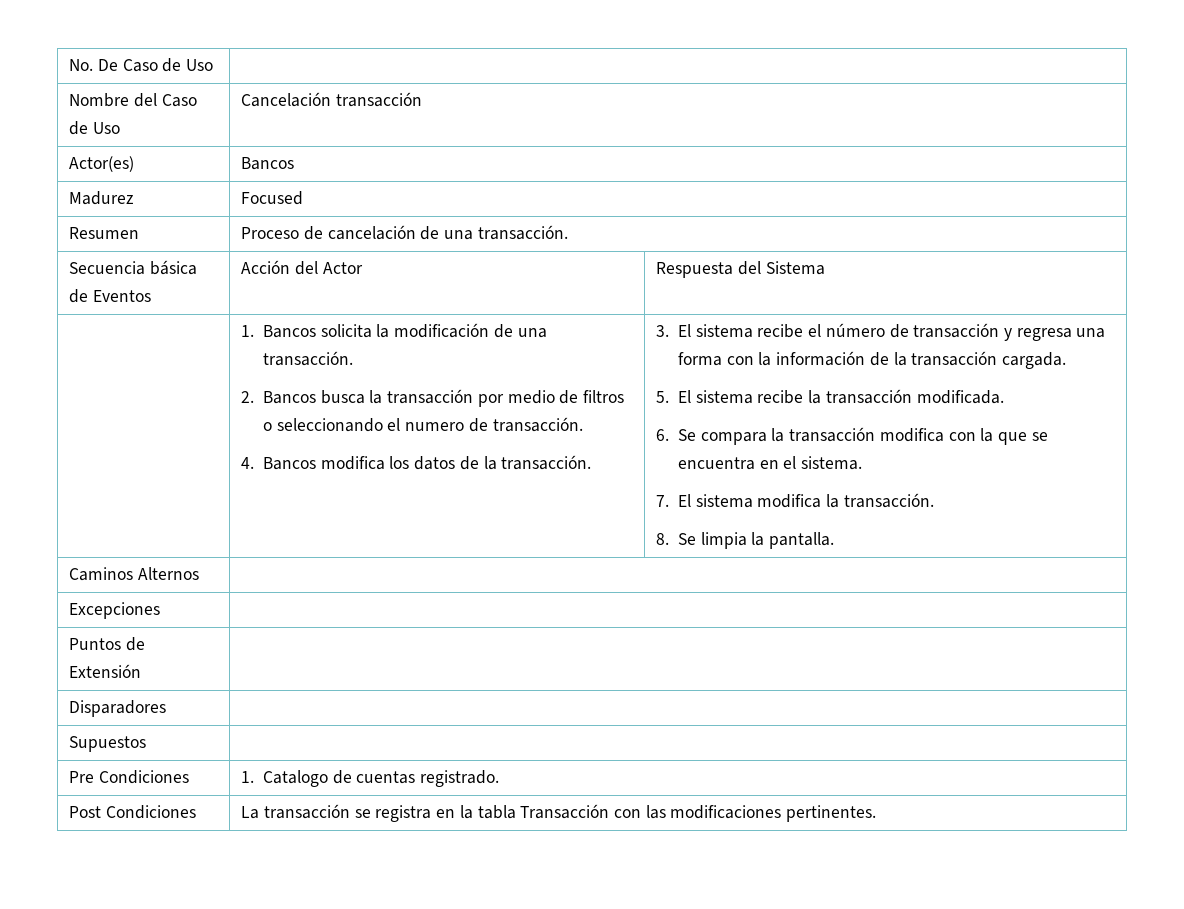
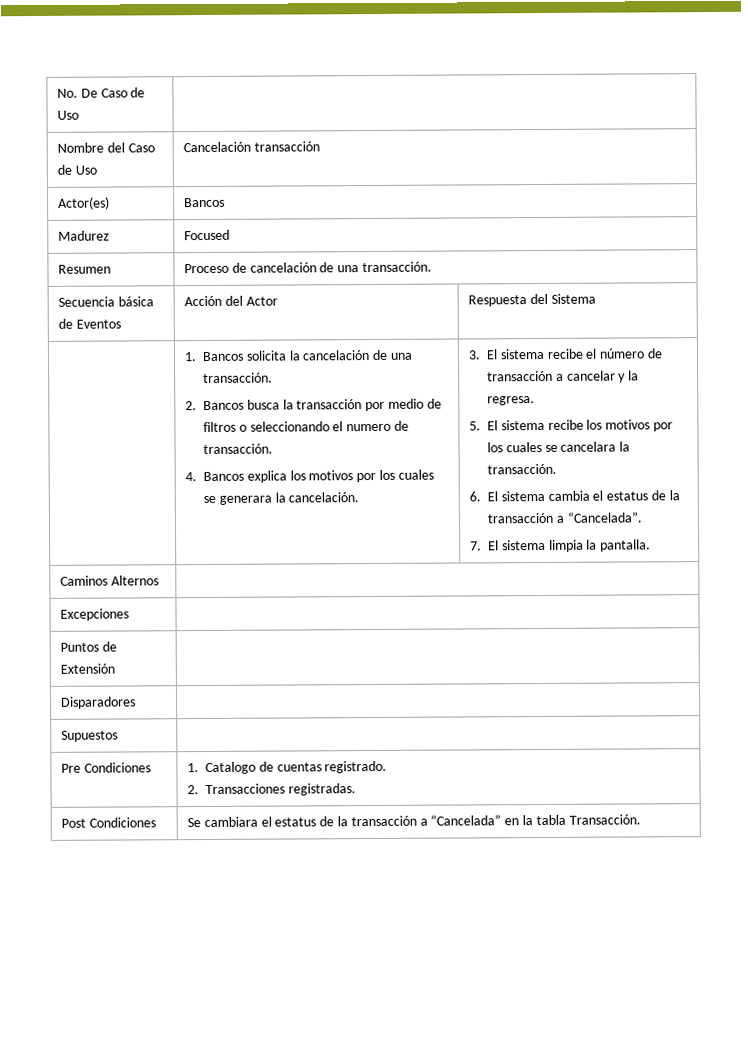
[394,323,490,338] modificación -> [302,350,371,361] cancelación
[320,455,592,470] modifica los datos de la transacción. -> [246,469,434,483] [203,492,360,505] explica los motivos por los cuales se generara la cancelación.
[1004,328,1106,341] [677,351,1067,369] [656,389,1004,404] [656,427,1048,445] [677,456,863,470] [656,493,934,508] [656,533,696,545] y regresa una forma con la información de la transacción cargada. // 5. El sistema recibe la transacción modificada. // 6. Se compara la transacción modifica con la que se encuentra en el sistema. // 7. El sistema modifica la transacción. // 8. Se -> [555,370,640,383] [487,396,536,406] [469,419,674,432] [487,441,631,453] [487,463,558,475] [469,490,680,502] [487,511,642,524] [470,539,546,551] a cancelar y la regresa. // 5. El sistema recibe los motivos por los cuales se cancelara la transacción. // 6. El sistema cambia el estatus de la transacción a “Cancelada”. // 7. El sistema
(500, 778) none -> [187,783,356,796] // 2. Transacciones registradas.
[241,804,877,822] La transacción se registra en la tabla Transacción con las modificaciones pertinentes. -> [187,814,641,828] Se cambiara el estatus de la transacción a “Cancelada” en la tabla Transacción.

